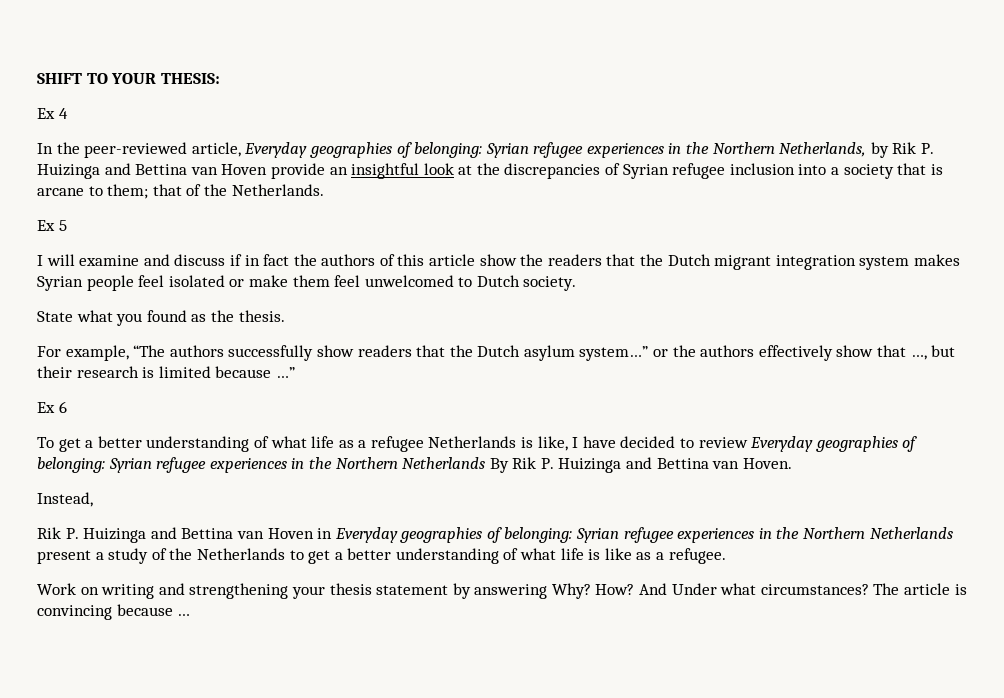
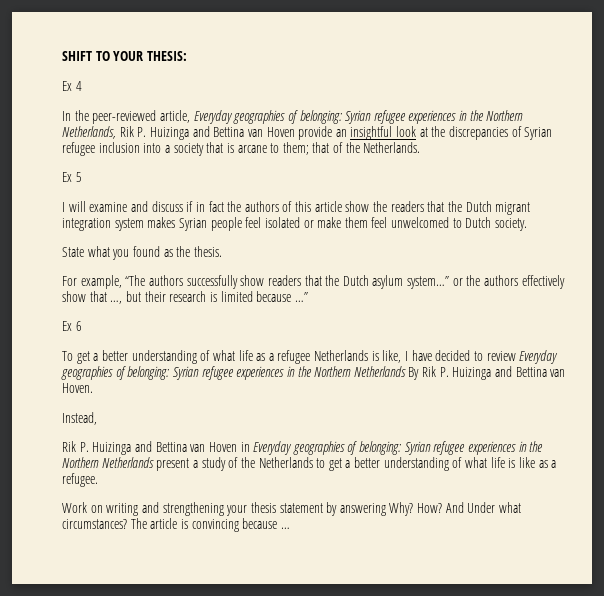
[870,142,889,158] by -> (116, 132) none

